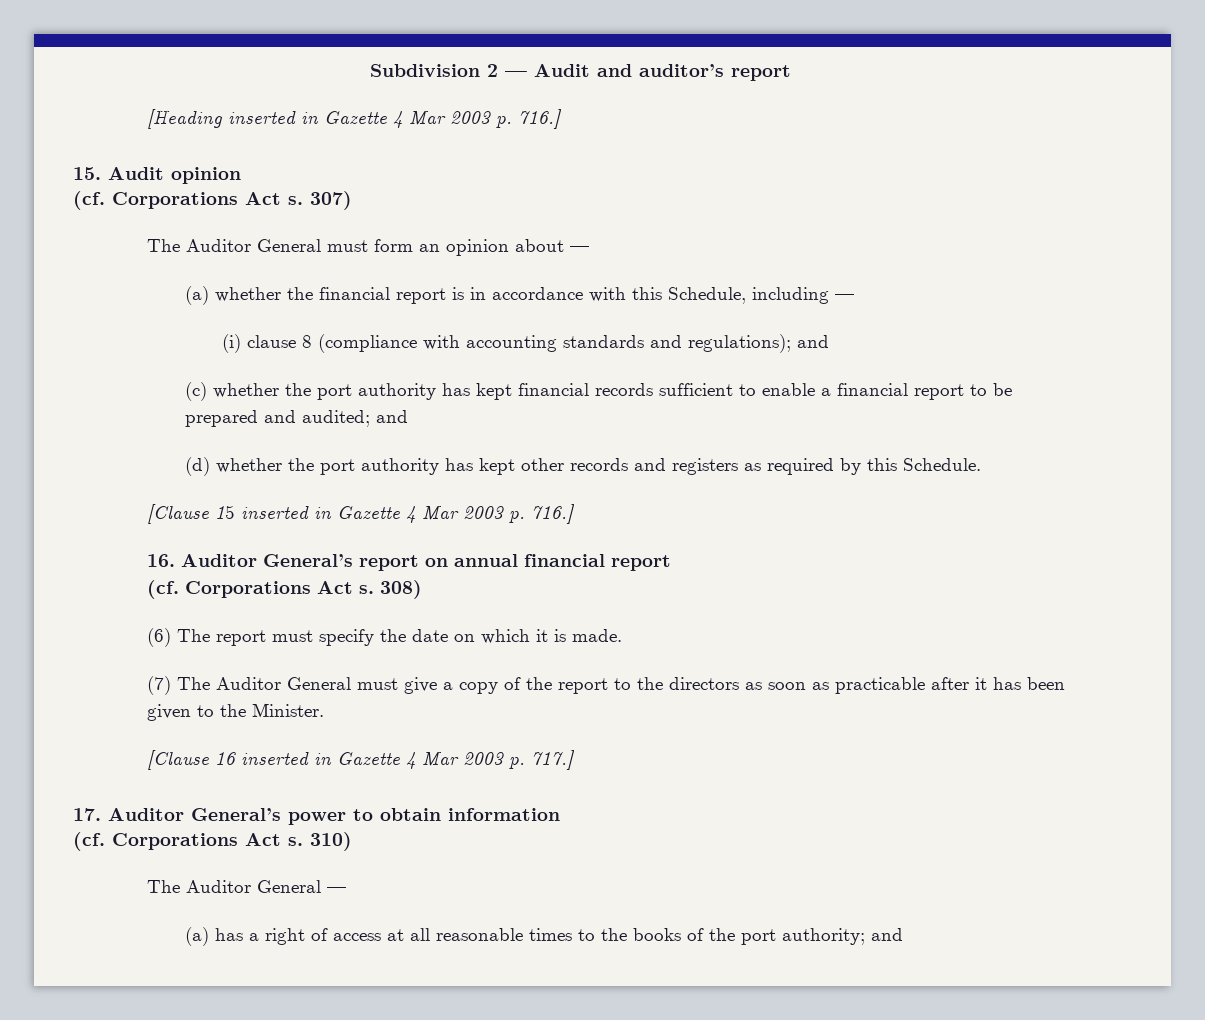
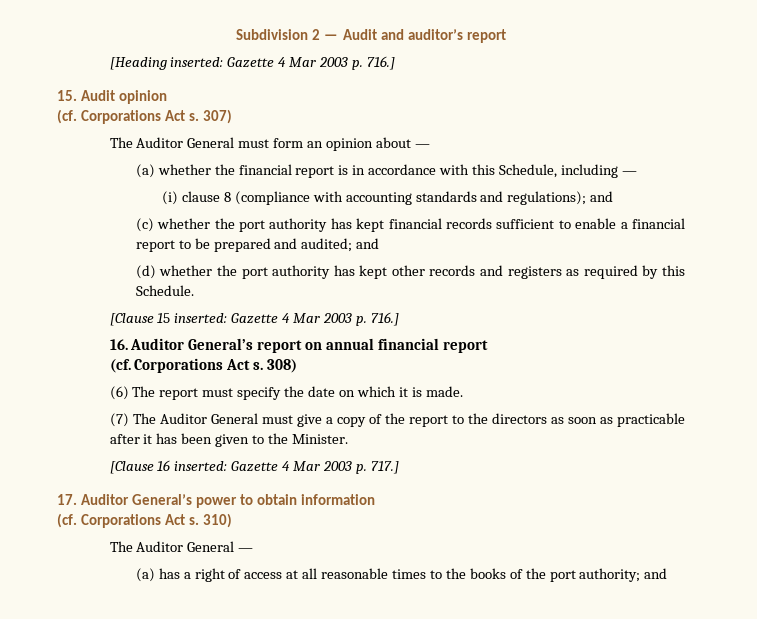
[228,111,320,124] inserted in -> [170,57,224,67] inserted:
[241,506,333,519] inserted in -> [174,313,228,323] inserted:
[241,752,333,765] inserted in -> [174,461,228,471] inserted:

